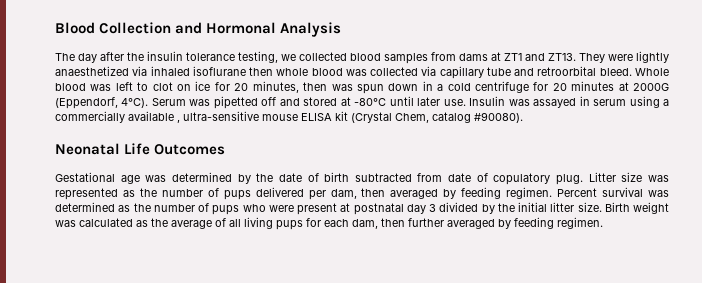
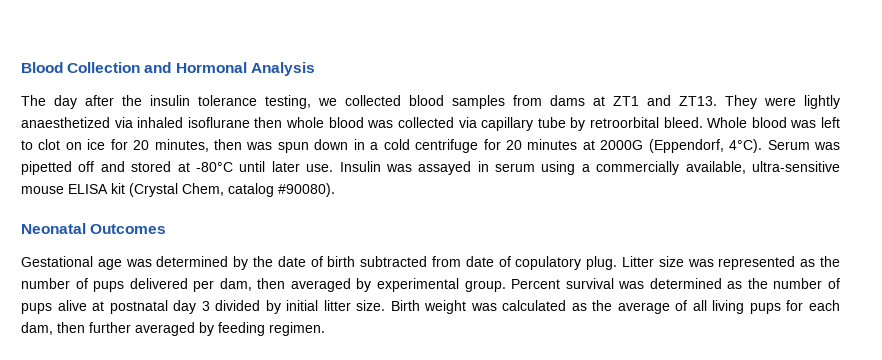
[514,68,535,76] and -> [570,117,586,131] by
[128,111,180,123] available , -> [685,161,746,174] available,
[124,143,151,155] Life -> (86, 228) none
[461,187,553,199] feeding regimen. -> [376,278,506,292] experimental group.
[242,203,337,215] who were present -> [57,300,87,311] alive
[497,203,515,212] the -> (281, 307) none

